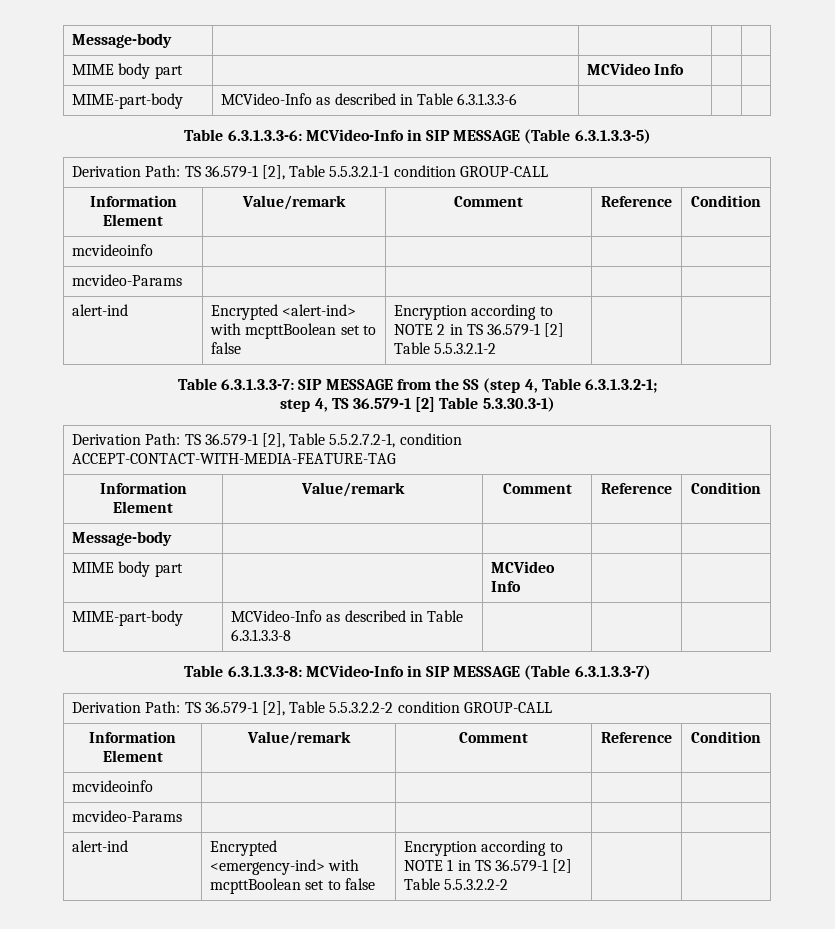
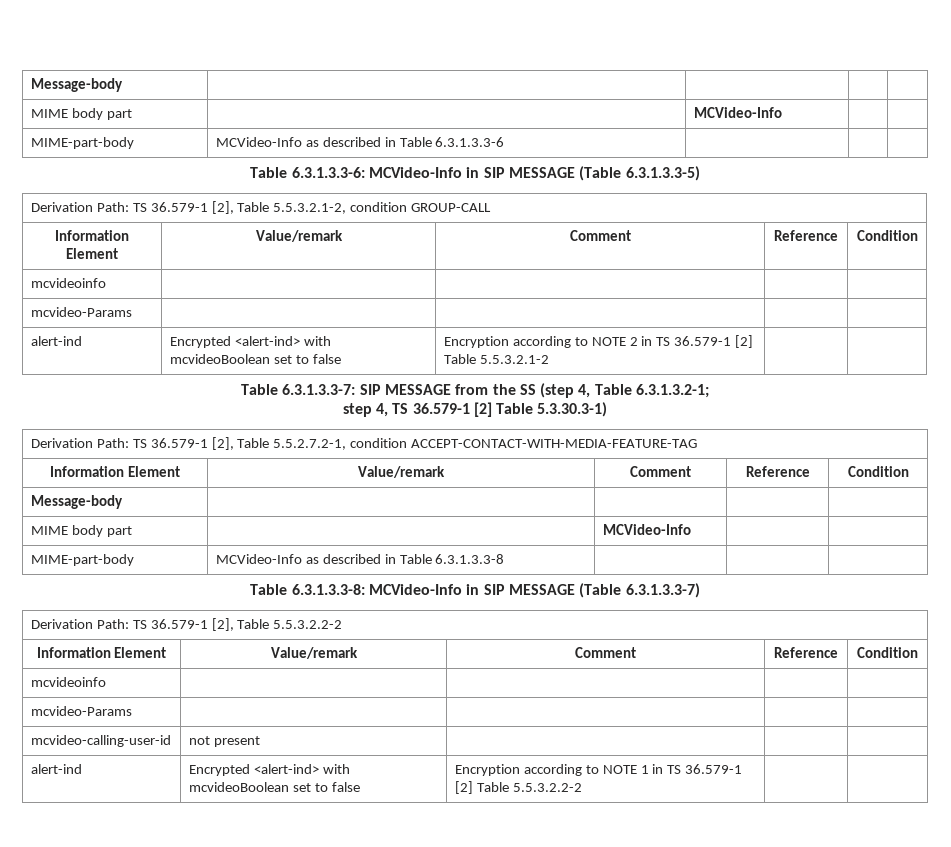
[72,33,173,48] [72,63,183,79] [587,63,685,75] Message-body | | | | // MIME body part | | MCVideo Info -> [30,78,123,92] [30,108,132,120] [693,107,782,118] Message-body | | | | // MIME body part | | MCVideo-Info
[329,165,390,177] 5.5.3.2.1-1 -> [273,203,347,214] 5.5.3.2.1-2,
[245,323,337,339] mcpttBoolean -> [169,354,270,364] mcvideoBoolean
[491,561,556,573] [491,581,522,592] MCVideo Info -> [602,524,691,535] MCVideo-Info
[397,701,552,713] [89,731,176,743] [102,750,163,762] [246,731,351,746] [459,732,528,743] [601,732,672,743] [691,731,761,743] [72,780,154,792] [72,810,183,822] [72,840,129,852] [210,840,278,856] [210,859,360,875] [210,878,302,894] condition GROUP-CALL // Information Element | Value/remark | Comment | Reference | Condition // mcvideoinfo | | | | // mcvideo-Params | | | | // alert-ind | Encrypted <emergency-ind> with mcpttBoolean -> [36,647,167,658] [270,647,358,659] [575,647,636,658] [774,647,838,658] [857,647,918,658] [30,677,106,687] [30,706,132,716] [30,735,171,747] [188,736,260,747] [30,764,82,774] [188,764,350,776] [188,782,289,792] // Information Element | Value/remark | Comment | Reference | Condition // mcvideoinfo | | | | // mcvideo-Params | | | | // mcvideo-calling-user-id | not present | | | // alert-ind | Encrypted <alert-ind> with mcvideoBoolean

